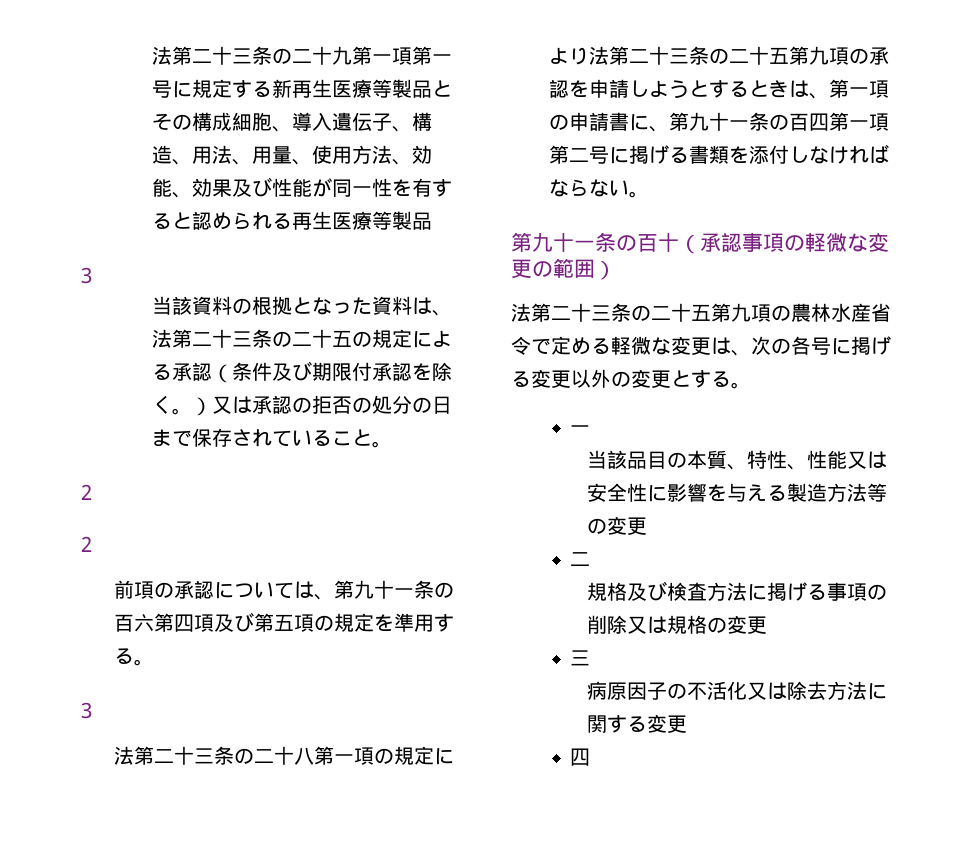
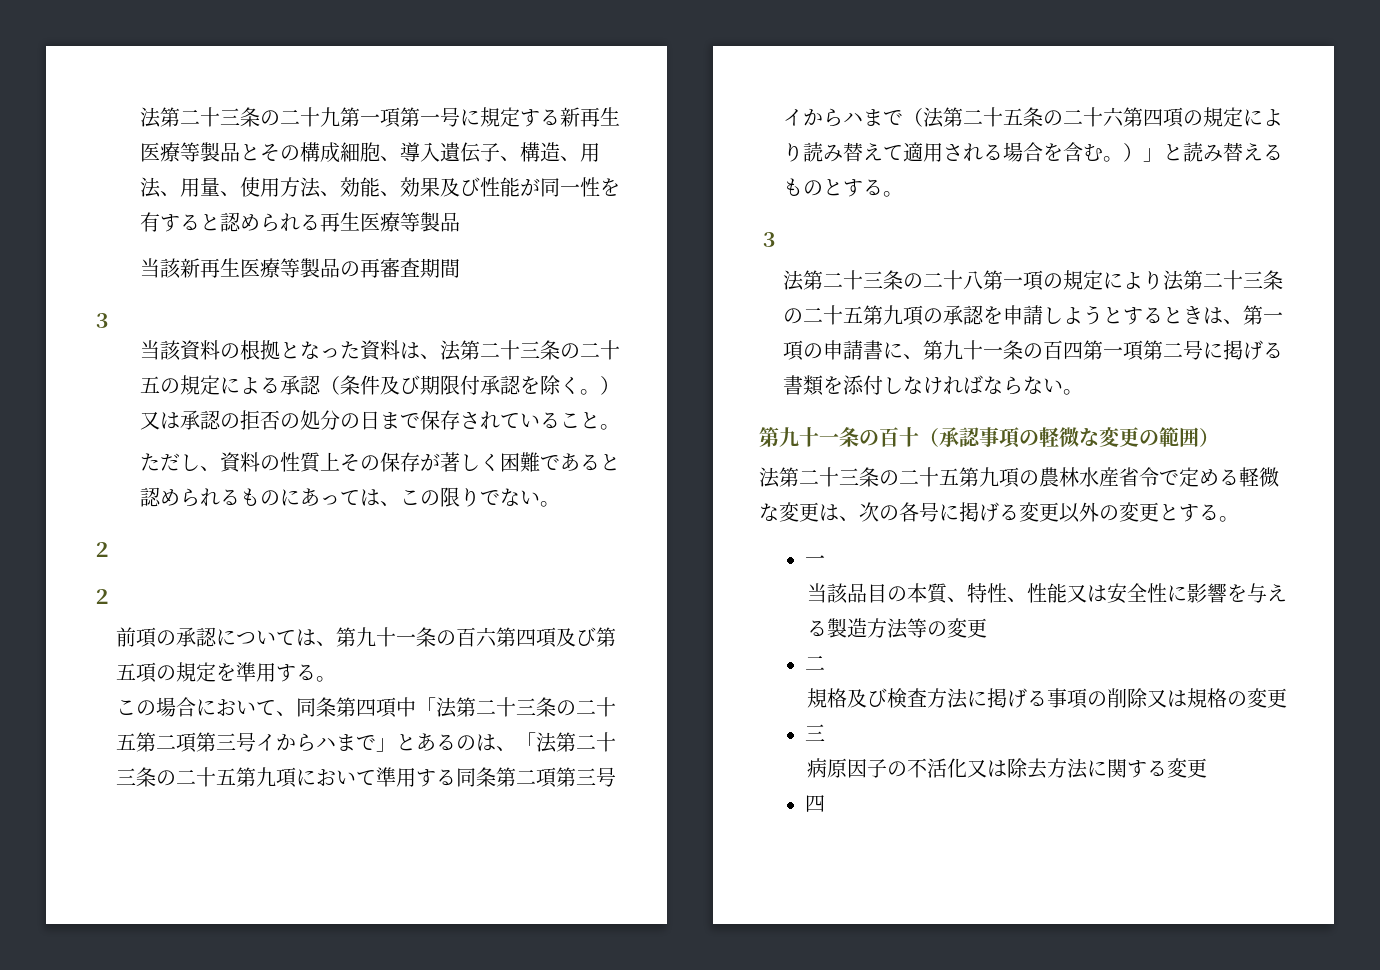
(432, 221) none -> [139,258,460,279] // 当該新再生医療等製品の再審査期間
(392, 444) none -> [139,452,620,473] [139,487,560,507] // ただし、資料の性質上その保存が著しく困難であると認められるものにあっては、この限りでない。
(154, 662) none -> [115,697,616,718] [115,732,616,753] [115,767,616,788] [782,107,1283,128] [782,142,1283,162] [782,178,903,197] // この場合において、同条第四項中「法第二十三条の二十五第二項第三号イからハまで」とあるのは、「法第二十三条の二十五第九項において準用する同条第二項第三号イからハまで（法第二十五条の二十六第四項の規定により読み替えて適用される場合を含む。）」と読み替えるものとする。

